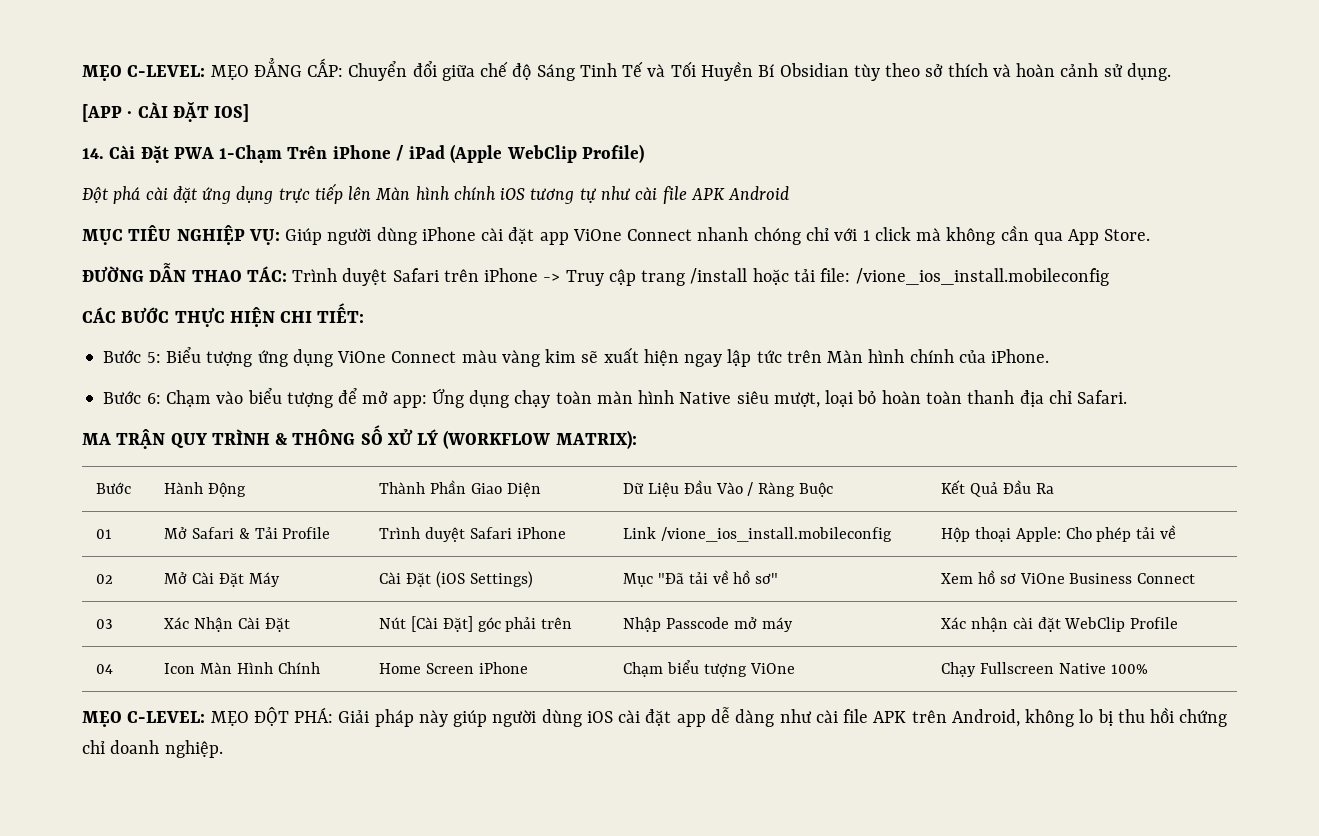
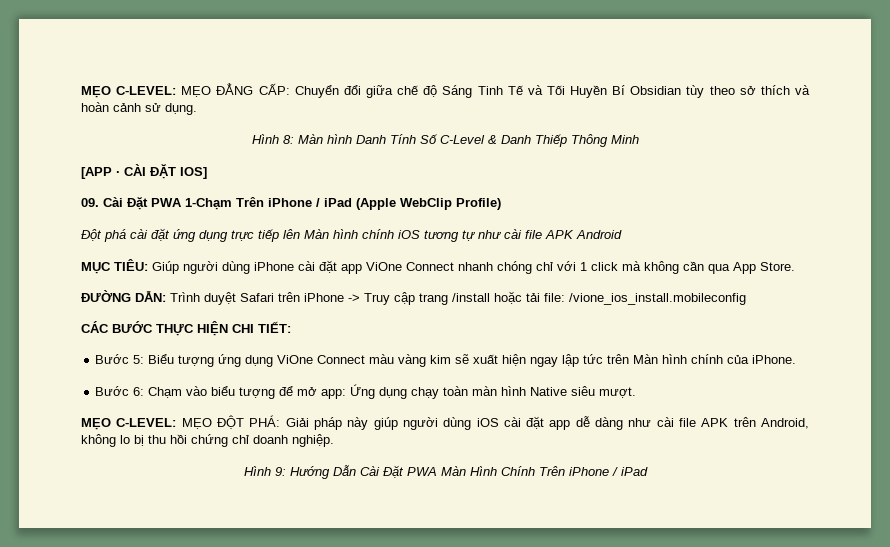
(1171, 72) none -> [251,134,639,147] // Hình 8: Màn hình Danh Tính Số C-Level & Danh Thiếp Thông Minh
[82,148,104,159] 14. -> [81,198,99,207] 09.
[128,225,280,245] TIÊU NGHIỆP VỤ: -> [114,259,148,271] TIÊU:
[149,263,287,282] DẪN THAO TÁC: -> [135,291,166,302] DẪN:
[773,390,1128,408] [82,425,637,449] [96,482,132,494] [164,482,247,497] [379,480,541,497] [623,480,833,497] [941,480,1054,497] [96,529,113,539] [164,527,331,539] [379,527,566,542] [623,527,893,542] [941,525,1176,542] [96,574,114,584] [164,572,280,587] [379,571,533,588] [623,570,779,587] [941,570,1196,584] [96,619,114,629] [164,617,290,632] [379,616,573,632] [623,617,793,632] [941,617,1179,632] [96,664,114,674] [164,662,320,674] [379,662,528,674] [623,660,795,677] [941,662,1148,677] mượt, loại bỏ hoàn toàn thanh địa chỉ Safari. // MA TRẬN QUY TRÌNH & THÔNG SỐ XỬ LÝ (WORKFLOW MATRIX): // Bước | Hành Động | Thành Phần Giao Diện | Dữ Liệu Đầu Vào / Ràng Buộc | Kết Quả Đầu Ra // 01 | Mở Safari & Tải Profile | Trình duyệt Safari iPhone | Link /vione_ios_install.mobileconfig | Hộp thoại Apple: Cho phép tải về // 02 | Mở Cài Đặt Máy | Cài Đặt (iOS Settings) | Mục "Đã tải về hồ sơ" | Xem hồ sơ ViOne Business Connect // 03 | Xác Nhận Cài Đặt | Nút [Cài Đặt] góc phải trên | Nhập Passcode mở máy | Xác nhận cài đặt WebClip Profile // 04 | Icon Màn Hình Chính | Home Screen iPhone | Chạm biểu tượng ViOne | Chạy Fullscreen Native 100% -> [599,387,637,398] mượt.
(223, 749) none -> [243,465,648,479] // Hình 9: Hướng Dẫn Cài Đặt PWA Màn Hình Chính Trên iPhone / iPad

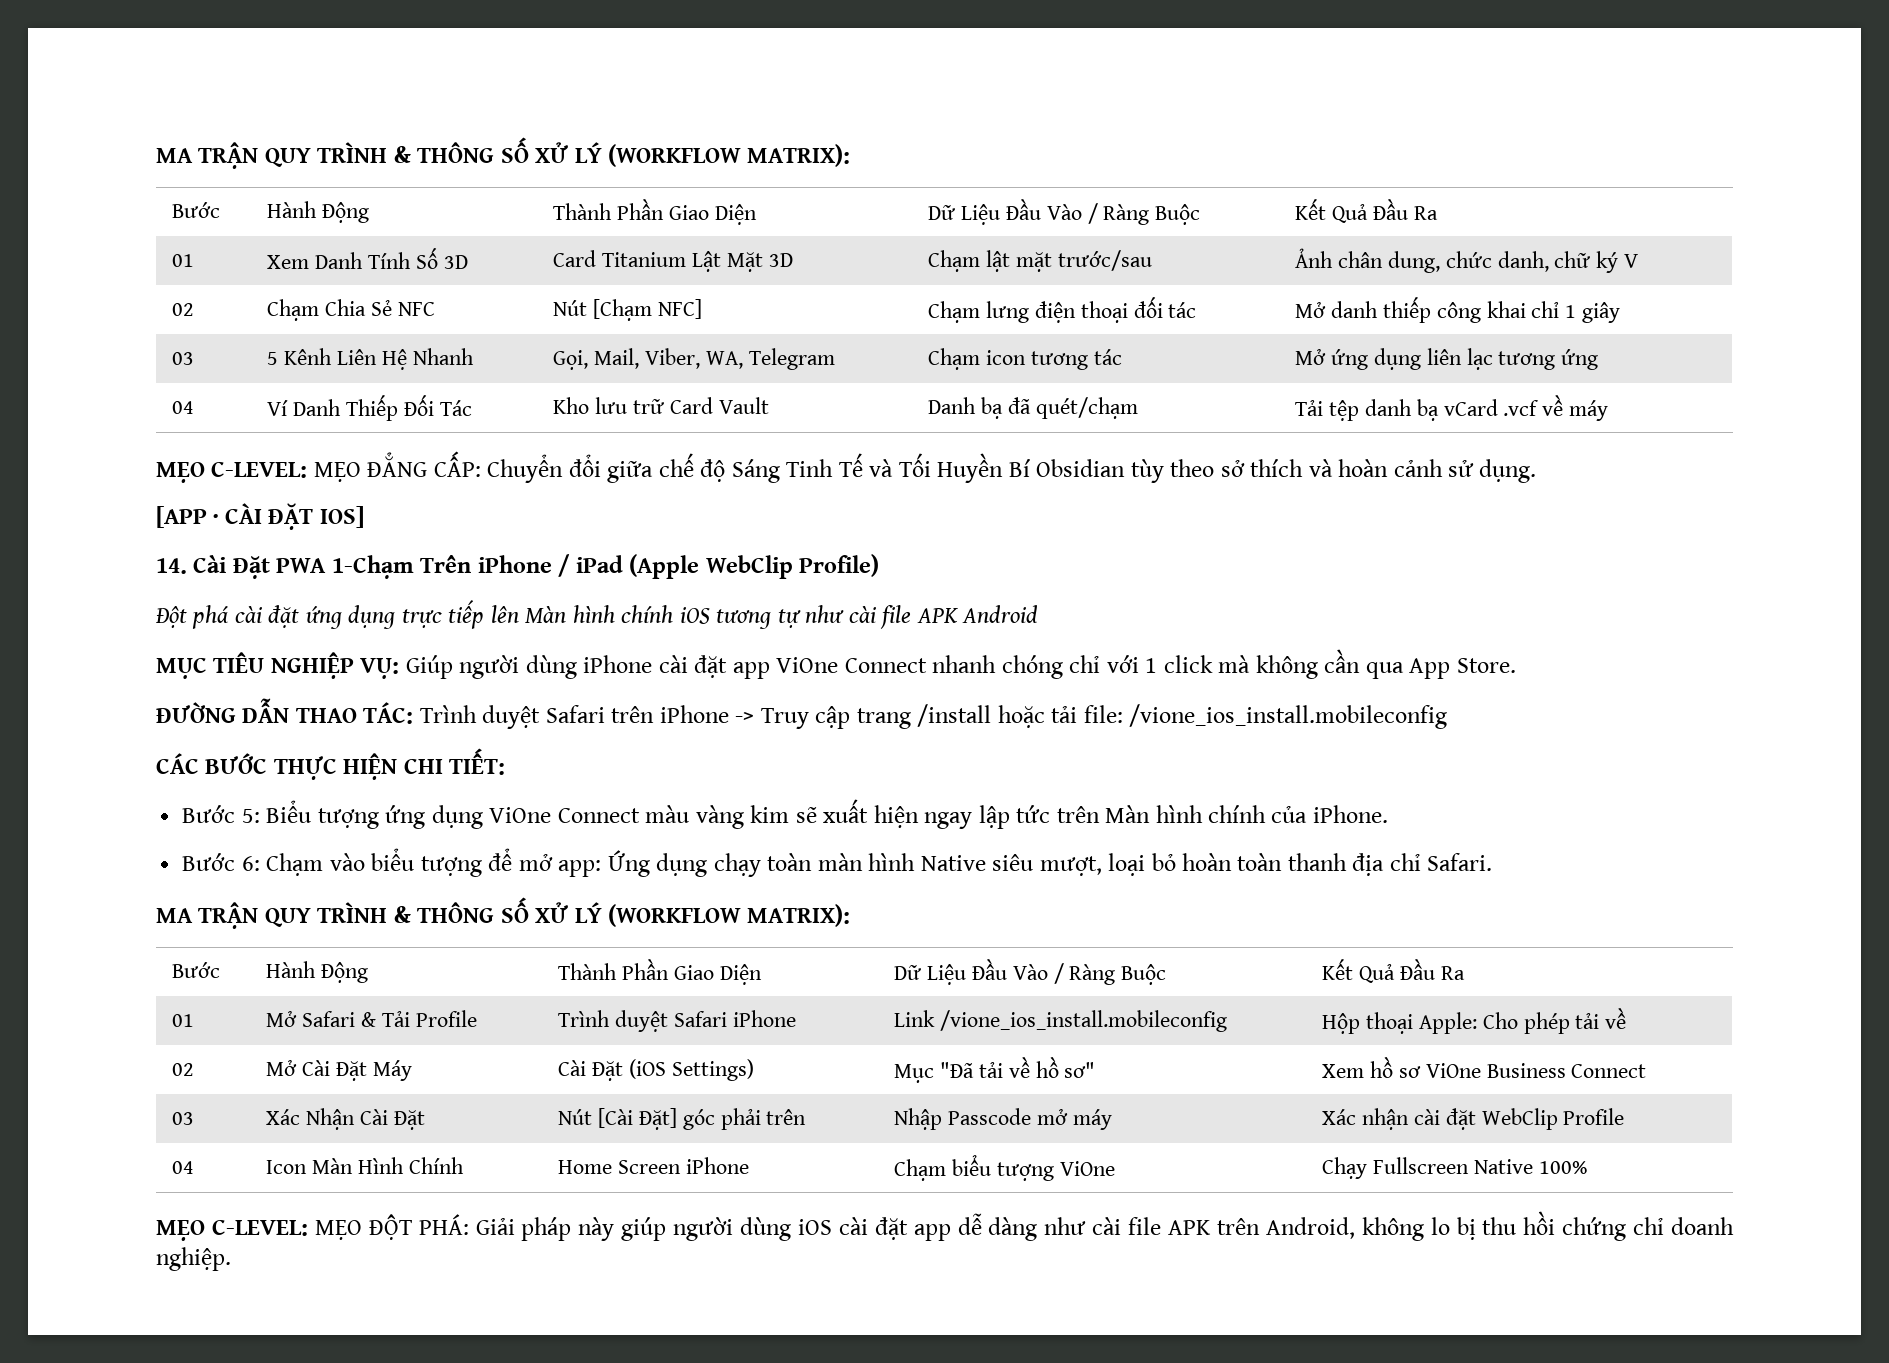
(81, 92) none -> [156,137,850,169] [172,202,221,218] [267,201,370,223] [553,199,757,225] [928,199,1201,225] [1295,199,1438,223] [172,254,195,267] [267,248,468,269] [553,250,793,272] [928,250,1152,272] [1295,248,1639,273] [172,303,195,316] [267,299,435,321] [553,299,702,321] [928,297,1197,323] [1295,297,1621,323] [172,352,195,365] [267,348,474,370] [553,348,835,370] [928,348,1122,370] [1295,348,1599,370] [172,401,195,414] [267,395,472,421] [553,397,769,414] [928,397,1138,419] [1295,395,1609,421] MA TRẬN QUY TRÌNH & THÔNG SỐ XỬ LÝ (WORKFLOW MATRIX): // Bước | Hành Động | Thành Phần Giao Diện | Dữ Liệu Đầu Vào / Ràng Buộc | Kết Quả Đầu Ra // 01 | Xem Danh Tính Số 3D | Card Titanium Lật Mặt 3D | Chạm lật mặt trước/sau | Ảnh chân dung, chức danh, chữ ký V // 02 | Chạm Chia Sẻ NFC | Nút [Chạm NFC] | Chạm lưng điện thoại đối tác | Mở danh thiếp công khai chỉ 1 giây // 03 | 5 Kênh Liên Hệ Nhanh | Gọi, Mail, Viber, WA, Telegram | Chạm icon tương tác | Mở ứng dụng liên lạc tương ứng // 04 | Ví Danh Thiếp Đối Tác | Kho lưu trữ Card Vault | Danh bạ đã quét/chạm | Tải tệp danh bạ vCard .vcf về máy //
[251,134,639,147] // Hình 8: Màn hình Danh Tính Số C-Level & Danh Thiếp Thông Minh -> (1537, 471) none
[81,198,99,207] 09. -> [156,558,187,574] 14.
[114,259,148,271] TIÊU: -> [213,652,400,679] TIÊU NGHIỆP VỤ:
[135,291,166,302] DẪN: -> [242,698,414,724] DẪN THAO TÁC:
[599,387,637,398] mượt. -> [1039,853,1493,876] [156,897,850,929] [172,962,221,978] [266,961,369,983] [558,959,762,985] [894,959,1167,985] [1322,959,1465,983] [172,1014,195,1027] [266,1010,477,1027] [558,1010,796,1032] [894,1010,1228,1032] [1322,1008,1627,1034] [172,1063,195,1076] [266,1060,412,1081] [558,1059,754,1081] [894,1057,1096,1083] [1322,1057,1647,1078] [172,1112,195,1125] [266,1108,425,1130] [558,1108,807,1130] [894,1108,1112,1130] [1322,1108,1625,1130] [172,1161,195,1174] [266,1157,464,1174] [558,1157,749,1174] [894,1155,1115,1181] [1322,1157,1587,1179] mượt, loại bỏ hoàn toàn thanh địa chỉ Safari. // MA TRẬN QUY TRÌNH & THÔNG SỐ XỬ LÝ (WORKFLOW MATRIX): // Bước | Hành Động | Thành Phần Giao Diện | Dữ Liệu Đầu Vào / Ràng Buộc | Kết Quả Đầu Ra // 01 | Mở Safari & Tải Profile | Trình duyệt Safari iPhone | Link /vione_ios_install.mobileconfig | Hộp thoại Apple: Cho phép tải về // 02 | Mở Cài Đặt Máy | Cài Đặt (iOS Settings) | Mục "Đã tải về hồ sơ" | Xem hồ sơ ViOne Business Connect // 03 | Xác Nhận Cài Đặt | Nút [Cài Đặt] góc phải trên | Nhập Passcode mở máy | Xác nhận cài đặt WebClip Profile // 04 | Icon Màn Hình Chính | Home Screen iPhone | Chạm biểu tượng ViOne | Chạy Fullscreen Native 100%
[243,465,648,479] // Hình 9: Hướng Dẫn Cài Đặt PWA Màn Hình Chính Trên iPhone / iPad -> (231, 1259) none

